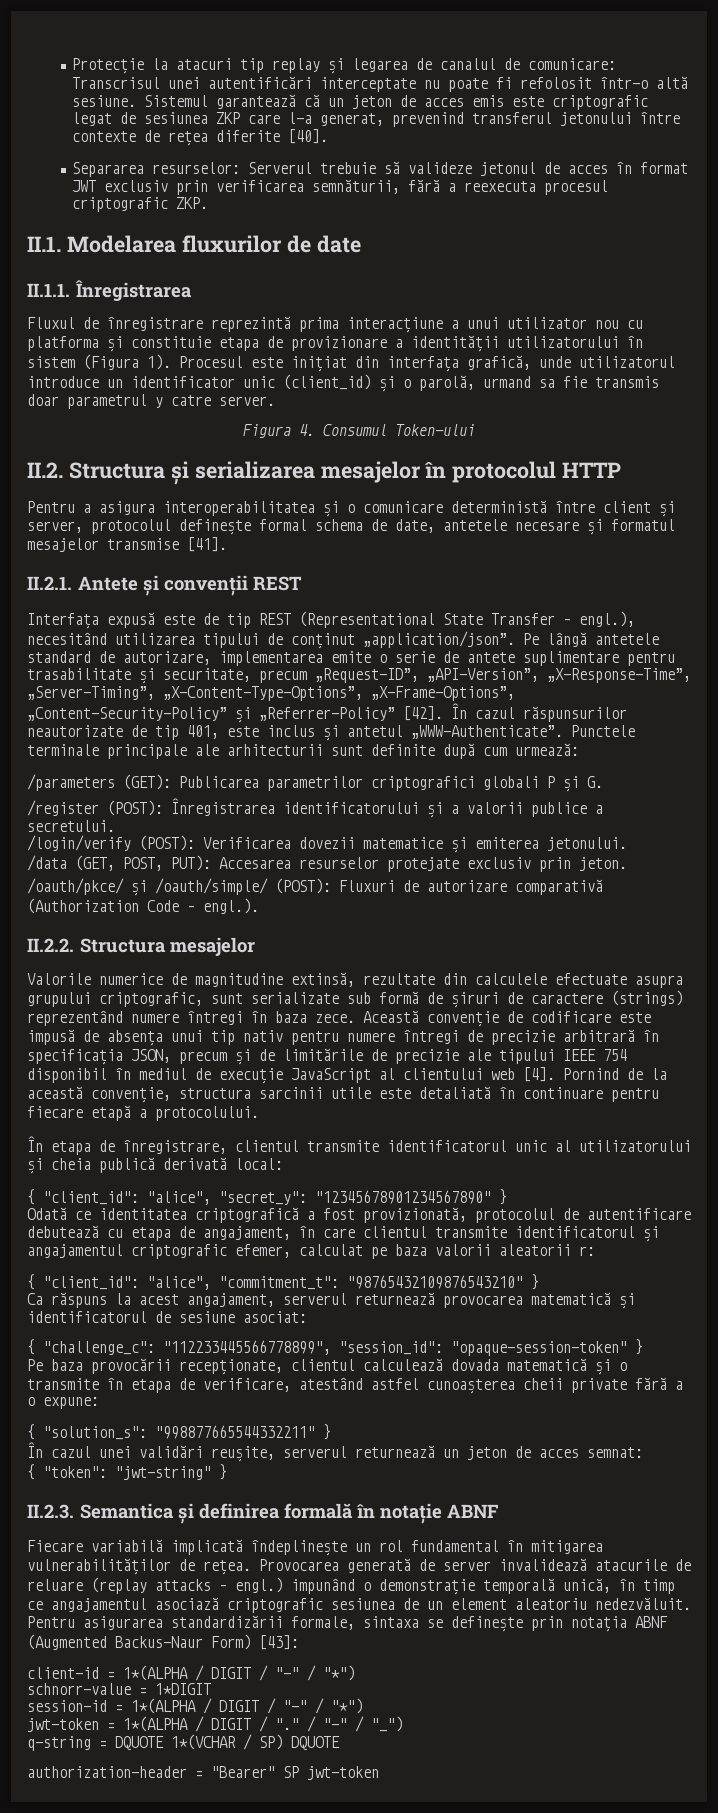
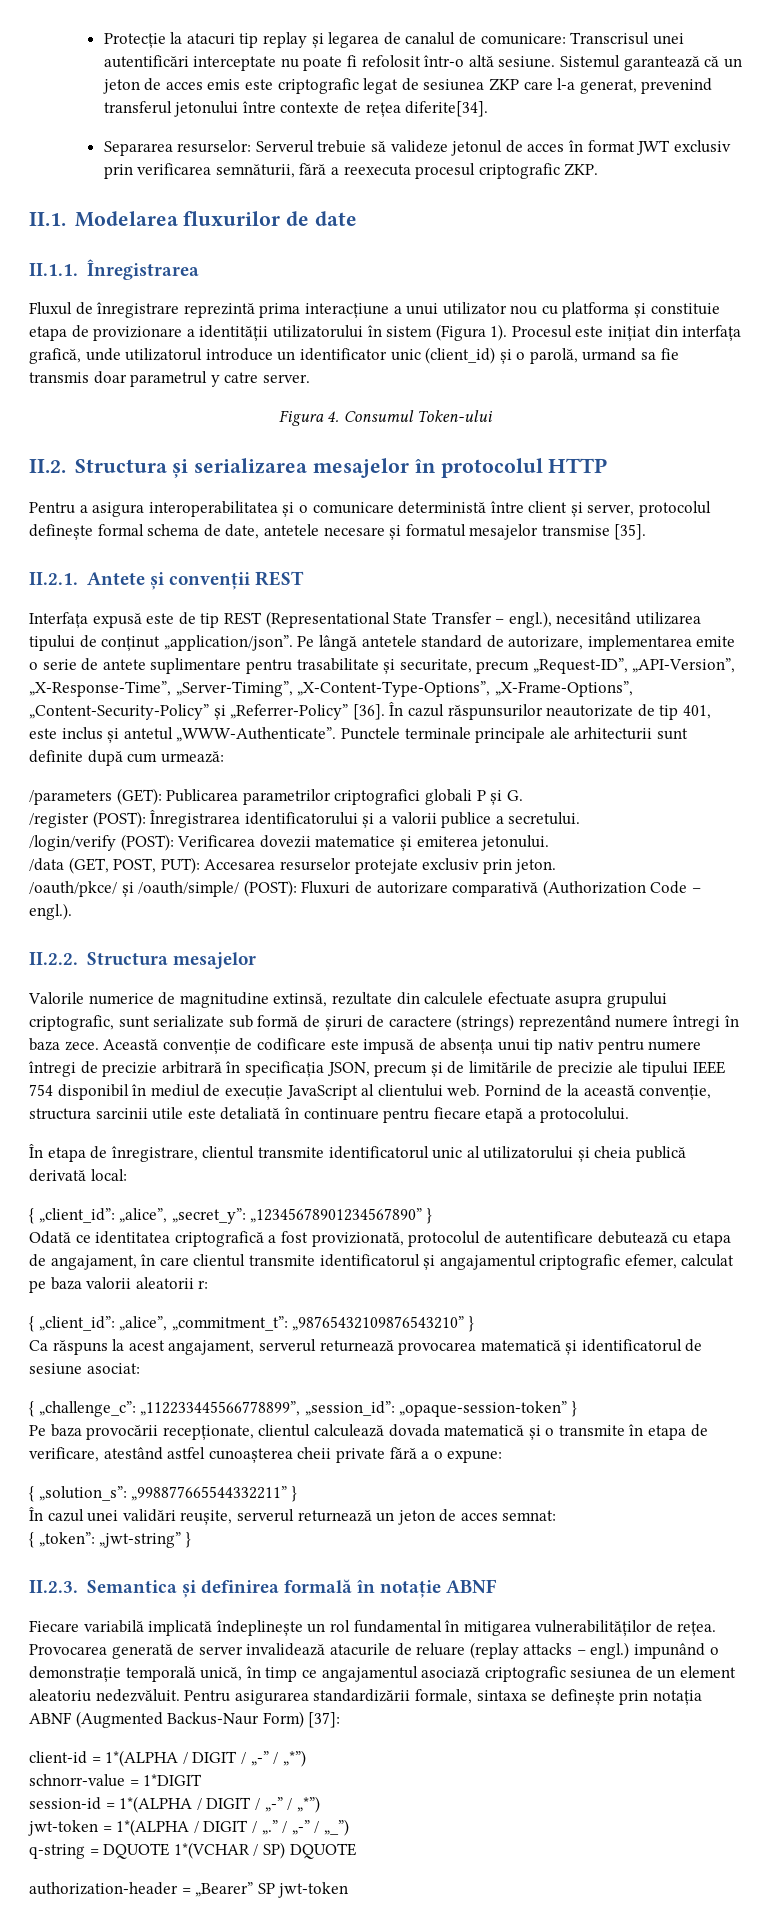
[216,129,329,144] diferite [40]. -> [405,101,489,117] diferite[34].
[187,537,227,552] [41]. -> [614,524,647,540] [35].
[403,706,443,721] [42]. -> [352,704,385,720] [36].
[491,1067,555,1082] web [4]. -> [447,1084,481,1097] web.
[43,1190,491,1205] "client_id": "alice", "secret_y": "12345678901234567890" -> [38,1208,423,1224] „client_id”: „alice”, „secret_y”: „12345678901234567890”
[43,1275,523,1290] "client_id": "alice", "commitment_t": "98765432109876543210" -> [38,1316,465,1331] „client_id”: „alice”, „commitment_t”: „98765432109876543210”
[43,1340,627,1356] "challenge_c": "112233445566778899", "session_id": "opaque-session-token" -> [38,1401,568,1417] „challenge_c”: „112233445566778899”, „session_id”: „opaque-session-token”
[43,1425,315,1440] "solution_s": "998877665544332211" -> [38,1486,288,1501] „solution_s”: „998877665544332211”
[43,1466,211,1480] "token": "jwt-string" -> [38,1532,182,1548] „token”: „jwt-string”
[259,1635,299,1650] [43]: -> [308,1712,341,1728] [37]:
[275,1665,355,1681] "-" / "*") -> [250,1750,306,1767] „-” / „*”)
[283,1698,363,1714] "-" / "*") -> [264,1796,320,1813] „-” / „*”)
[275,1716,403,1732] "." / "-" / "_") -> [261,1819,349,1836] „.” / „-” / „_”)
[211,1766,275,1778] "Bearer" -> [195,1882,254,1897] „Bearer”

